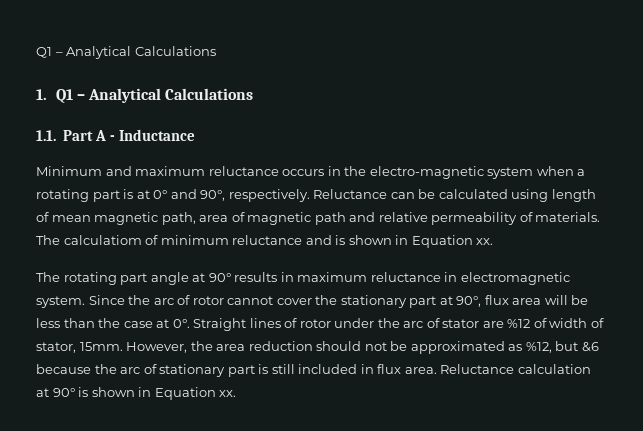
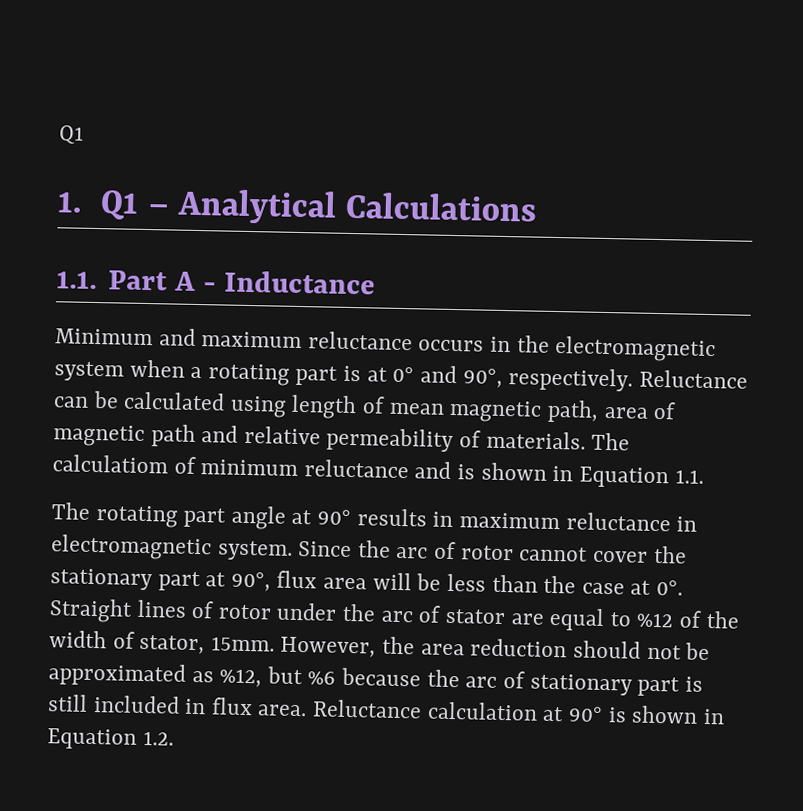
[36,46,216,59] Q1 – Analytical Calculations -> [59,125,84,145] Q1
[369,166,484,179] electro-magnetic -> [554,335,717,363] electromagnetic
[476,238,494,245] xx. -> [674,469,704,484] 1.1.
(504, 324) none -> [549,607,631,632] equal to
(547, 323) none -> [705,610,740,629] the
[581,342,599,352] &6 -> [307,671,337,685] %6
[219,390,237,397] xx. -> [142,731,174,746] 1.2.

